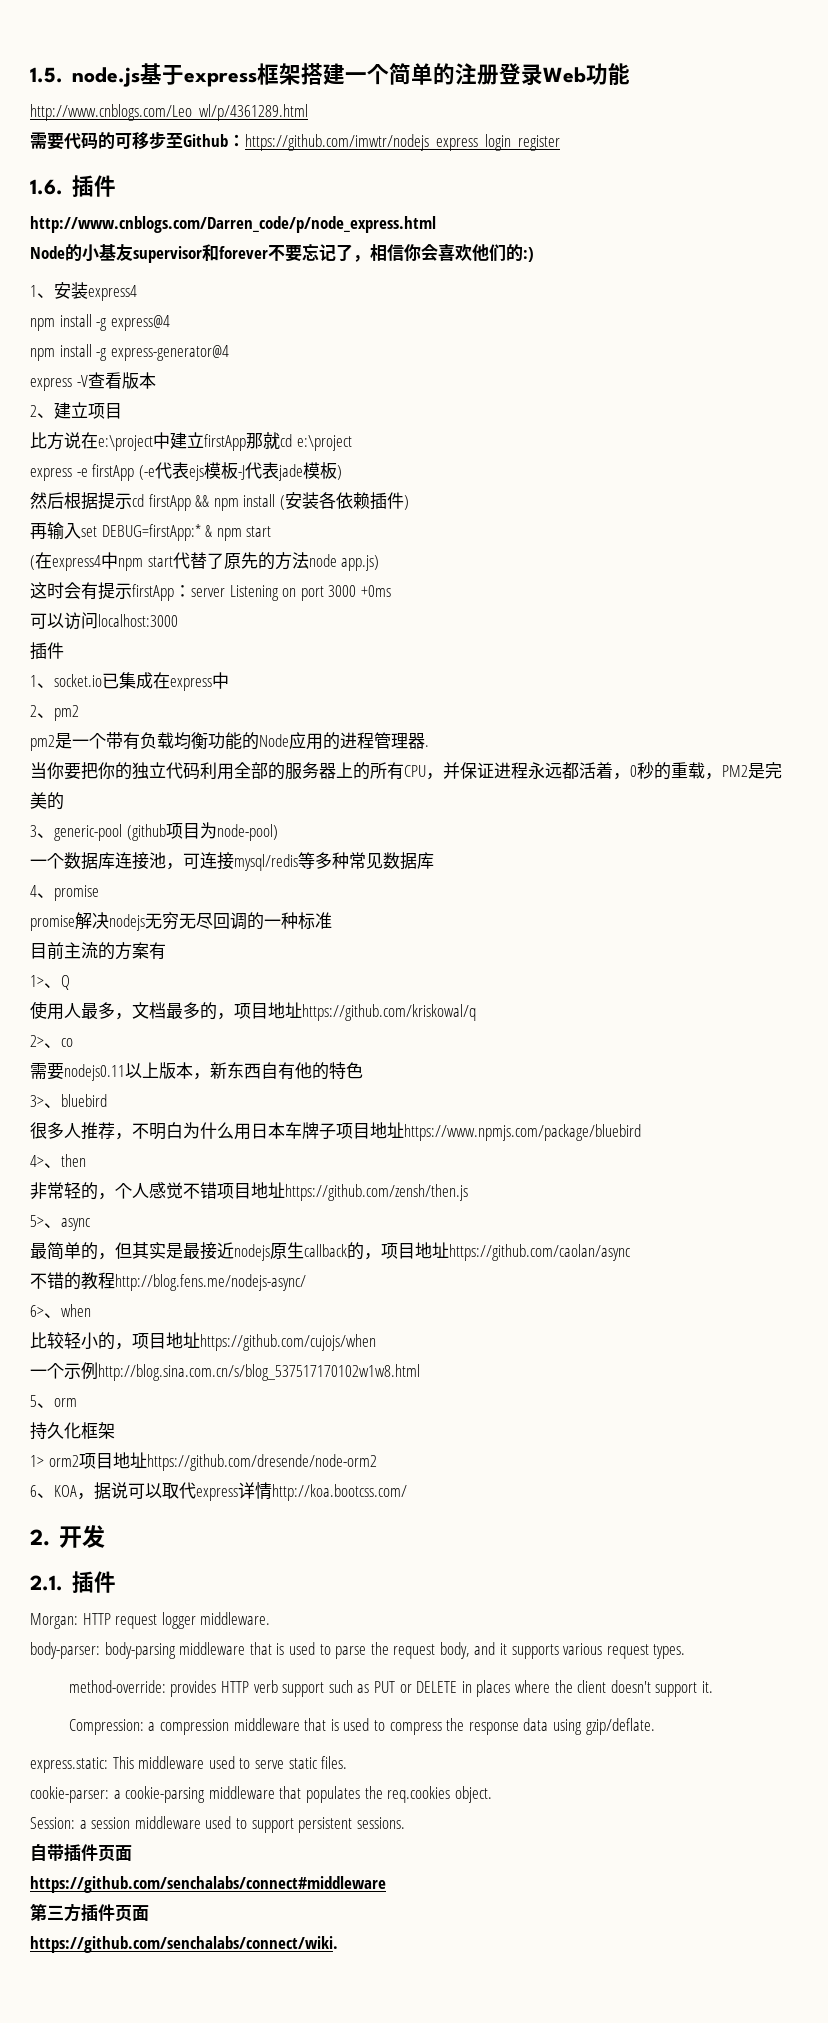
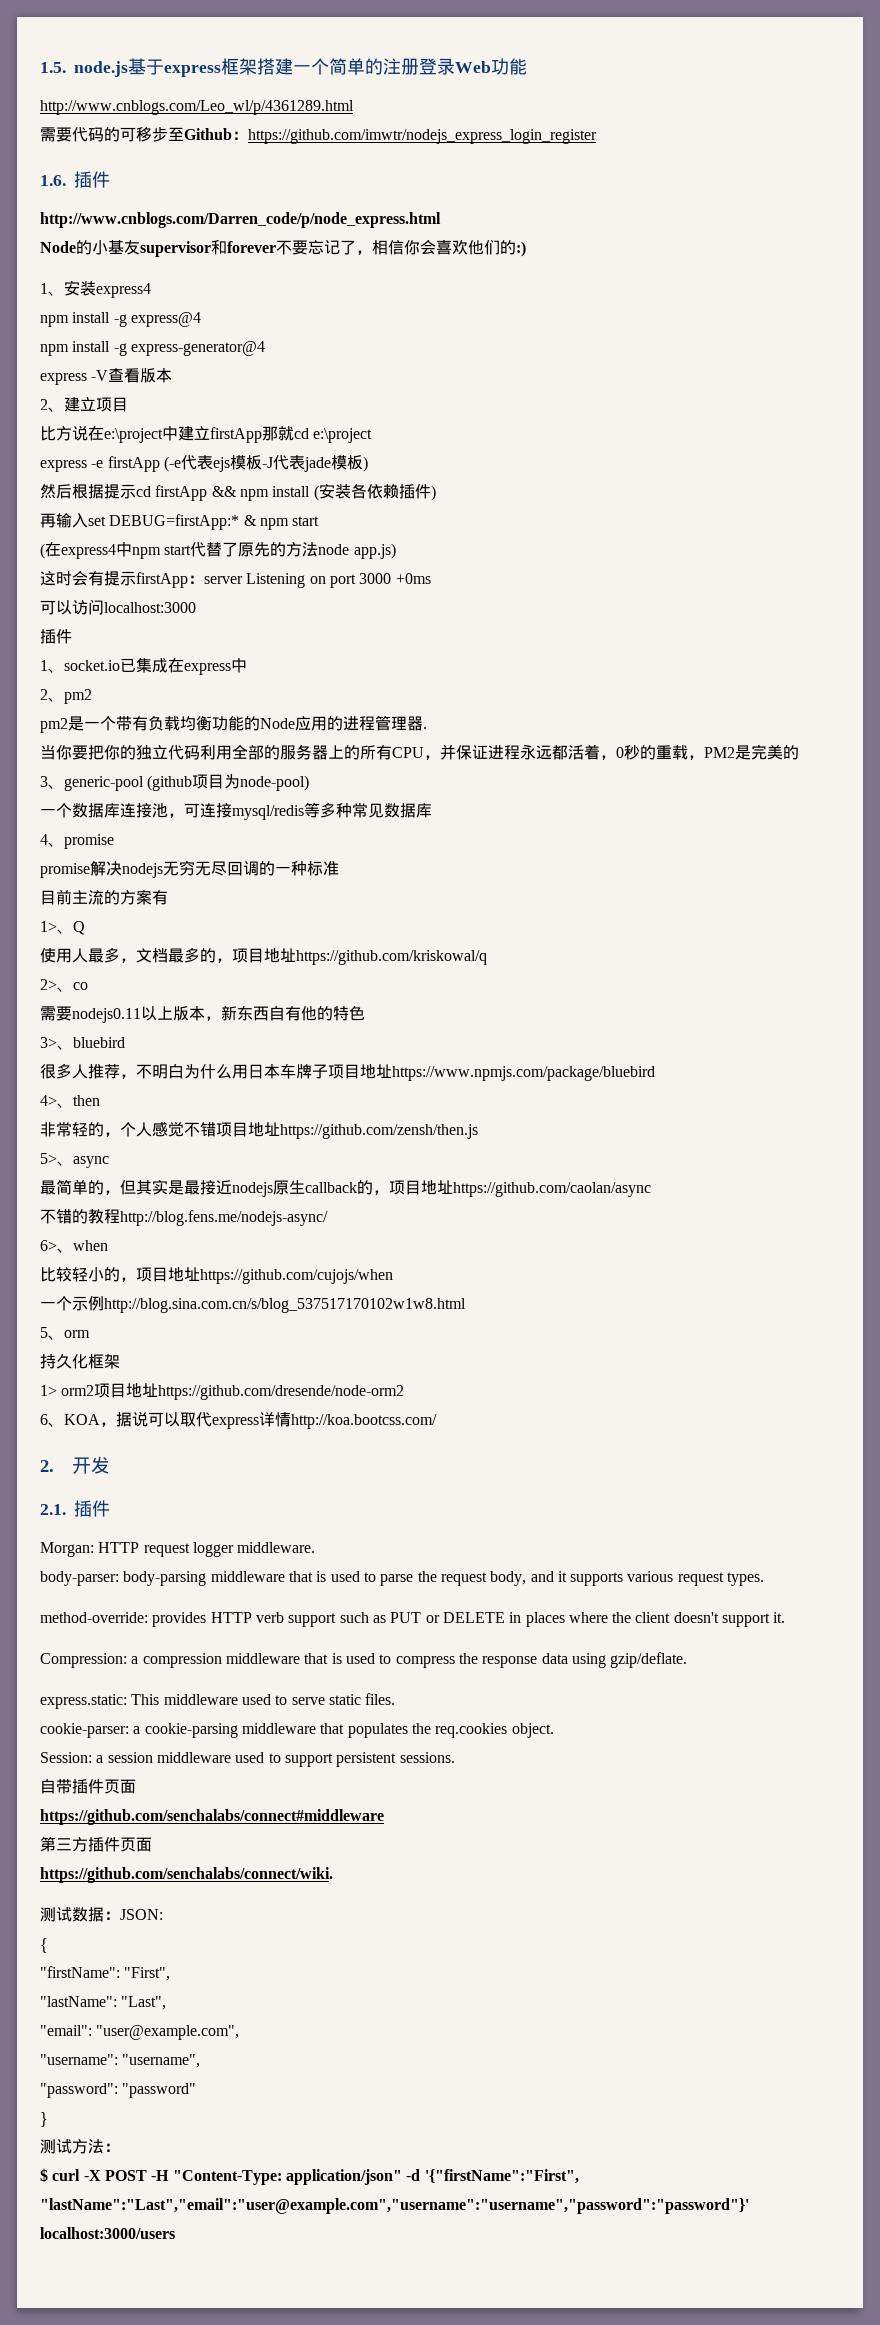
(338, 1944) none -> [40,1907,163,1922] [40,1938,48,1953] [40,1966,171,1981] [40,1996,167,2010] [40,2025,240,2040] [40,2054,201,2068] [40,2083,197,2098] [40,2112,48,2127] [40,2139,120,2154] [40,2168,579,2185] [40,2198,749,2214] [40,2227,175,2239] // 测试数据：JSON: // { // "firstName": "First", // "lastName": "Last", // "email": "user@example.com", // "username": "username", // "password": "password" // } // 测试方法： // $ curl -X POST -H "Content-Type: application/json" -d '{"firstName":"First", "lastName":"Last","email":"user@example.com","username":"username","password":"password"}' localhost:3000/users

